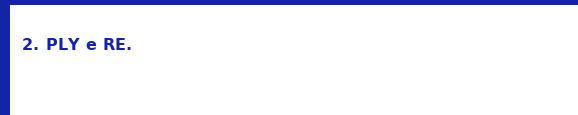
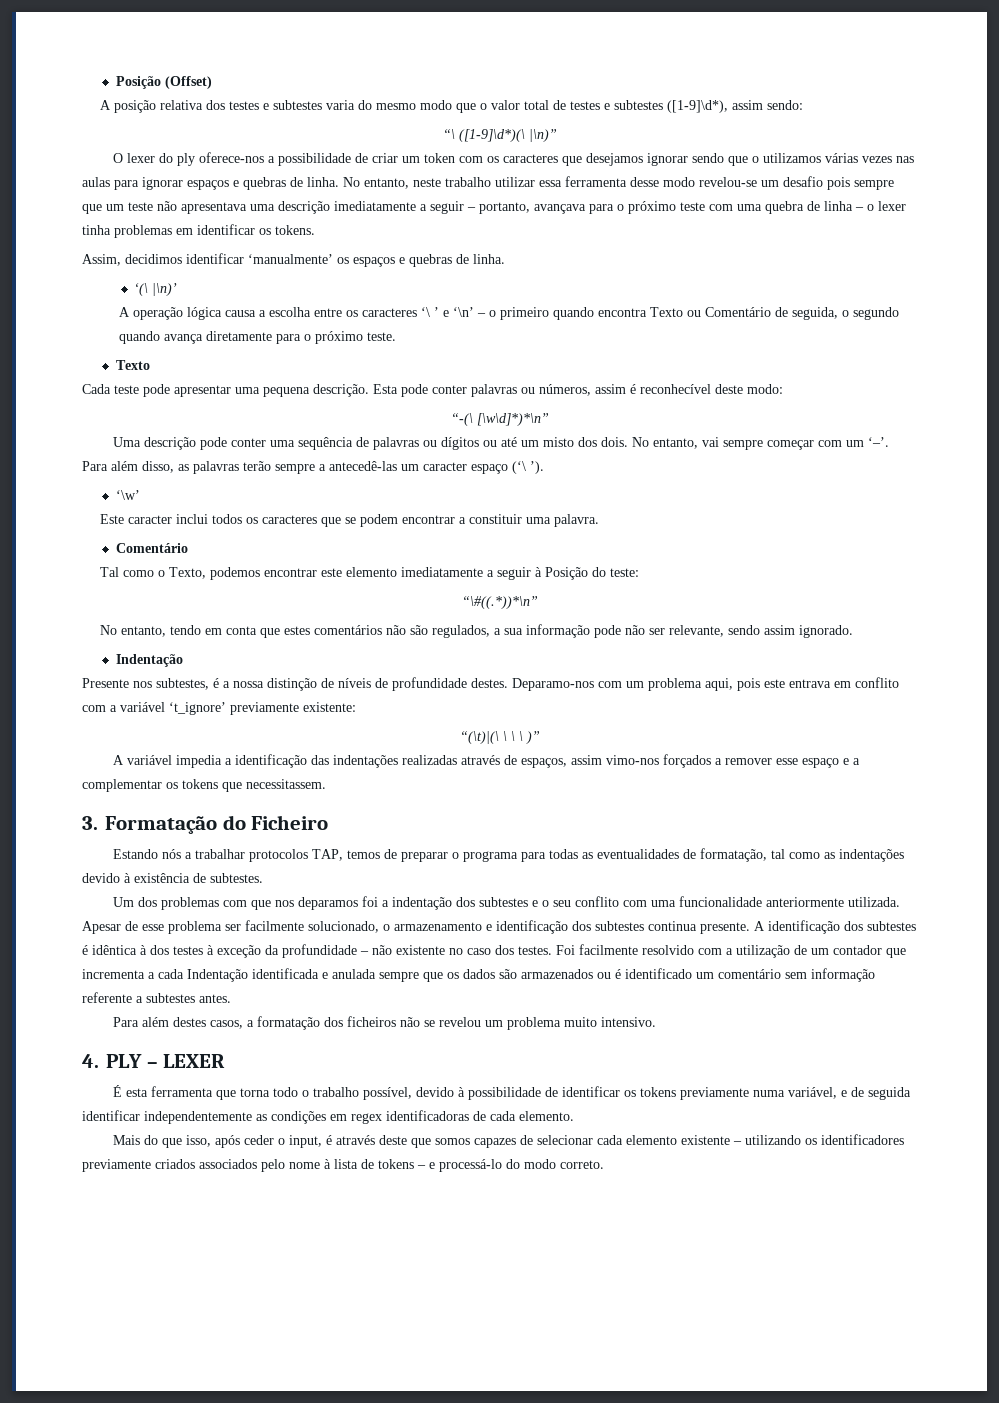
[22,38,132,50] 2. PLY e RE. -> [115,76,212,89] [100,100,804,113] [442,129,557,142] [113,152,915,166] [82,176,894,190] [82,201,906,214] [82,224,315,238] [82,253,505,267] [134,283,178,296] [118,307,899,320] [118,331,396,344] [115,360,150,370] [82,384,783,397] [450,413,549,426] [113,437,890,450] [82,461,544,474] [115,490,140,500] [100,514,600,527] [115,543,188,553] [100,567,640,580] [461,596,538,609] [100,624,854,638] [115,654,183,667] [82,677,899,691] [82,702,356,715] [459,731,540,744] [113,754,861,768] [82,779,326,792] [82,815,329,834] [113,848,905,862] [82,873,263,883] [113,896,901,910] [82,920,916,934] [82,944,906,958] [82,968,875,982] [82,992,231,1003] [113,1016,657,1030] [82,1054,226,1068] [113,1085,912,1100] [82,1110,574,1124] [113,1134,905,1148] [82,1159,604,1172] Posição (Offset) // A posição relativa dos testes e subtestes varia do mesmo modo que o valor total de testes e subtestes ([1-9]\d*), assim sendo: // “\ ([1-9]\d*)(\ |\n)” // O lexer do ply oferece-nos a possibilidade de criar um token com os caracteres que desejamos ignorar sendo que o utilizamos várias vezes nas aulas para ignorar espaços e quebras de linha. No entanto, neste trabalho utilizar essa ferramenta desse modo revelou-se um desafio pois sempre que um teste não apresentava uma descrição imediatamente a seguir – portanto, avançava para o próximo teste com uma quebra de linha – o lexer tinha problemas em identificar os tokens. // Assim, decidimos identificar ‘manualmente’ os espaços e quebras de linha. // ‘(\ |\n)’ // A operação lógica causa a escolha entre os caracteres ‘\ ’ e ‘\n’ – o primeiro quando encontra Texto ou Comentário de seguida, o segundo quando avança diretamente para o próximo teste. // Texto // Cada teste pode apresentar uma pequena descrição. Esta pode conter palavras ou números, assim é reconhecível deste modo: // “-(\ [\w\d]*)*\n” // Uma descrição pode conter uma sequência de palavras ou dígitos ou até um misto dos dois. No entanto, vai sempre começar com um ‘–’. Para além disso, as palavras terão sempre a antecedê-las um caracter espaço (‘\ ’). // ‘\w’ // Este caracter inclui todos os caracteres que se podem encontrar a constituir uma palavra. // Comentário // Tal como o Texto, podemos encontrar este elemento imediatamente a seguir à Posição do teste: // “\#((.*))*\n” // No entanto, tendo em conta que estes comentários não são regulados, a sua informação pode não ser relevante, sendo assim ignorado. // Indentação // Presente nos subtestes, é a nossa distinção de níveis de profundidade destes. Deparamo-nos com um problema aqui, pois este entrava em conflito com a variável ‘t_ignore’ previamente existente: // “(\t)|(\ \ \ \ )” // A variável impedia a identificação das indentações realizadas através de espaços, assim vimo-nos forçados a remover esse espaço e a complementar os tokens que necessitassem. // 3. Formatação do Ficheiro // Estando nós a trabalhar protocolos TAP, temos de preparar o programa para todas as eventualidades de formatação, tal como as indentações devido à existência de subtestes. // Um dos problemas com que nos deparamos foi a indentação dos subtestes e o seu conflito com uma funcionalidade anteriormente utilizada. Apesar de esse problema ser facilmente solucionado, o armazenamento e identificação dos subtestes continua presente. A identificação dos subtestes é idêntica à dos testes à exceção da profundidade – não existente no caso dos testes. Foi facilmente resolvido com a utilização de um contador que incrementa a cada Indentação identificada e anulada sempre que os dados são armazenados ou é identificado um comentário sem informação referente a subtestes antes. // Para além destes casos, a formatação dos ficheiros não se revelou um problema muito intensivo. // 4. PLY – LEXER // É esta ferramenta que torna todo o trabalho possível, devido à possibilidade de identificar os tokens previamente numa variável, e de seguida identificar independentemente as condições em regex identificadoras de cada elemento. // Mais do que isso, após ceder o input, é através deste que somos capazes de selecionar cada elemento existente – utilizando os identificadores previamente criados associados pelo nome à lista de tokens – e processá-lo do modo correto.

